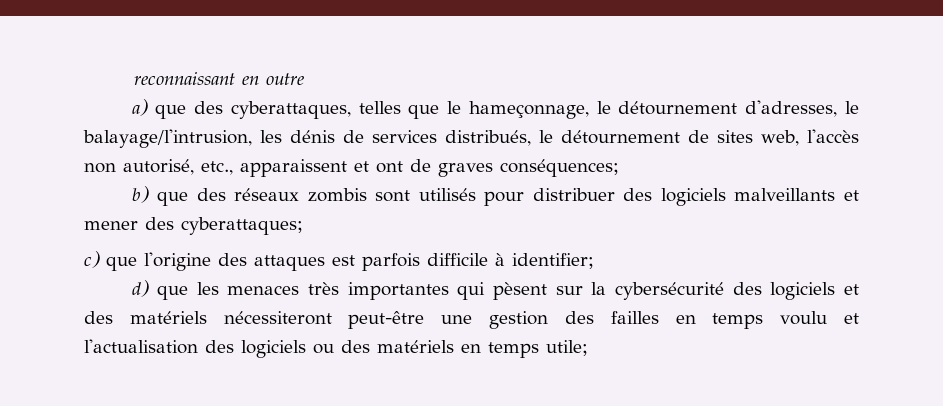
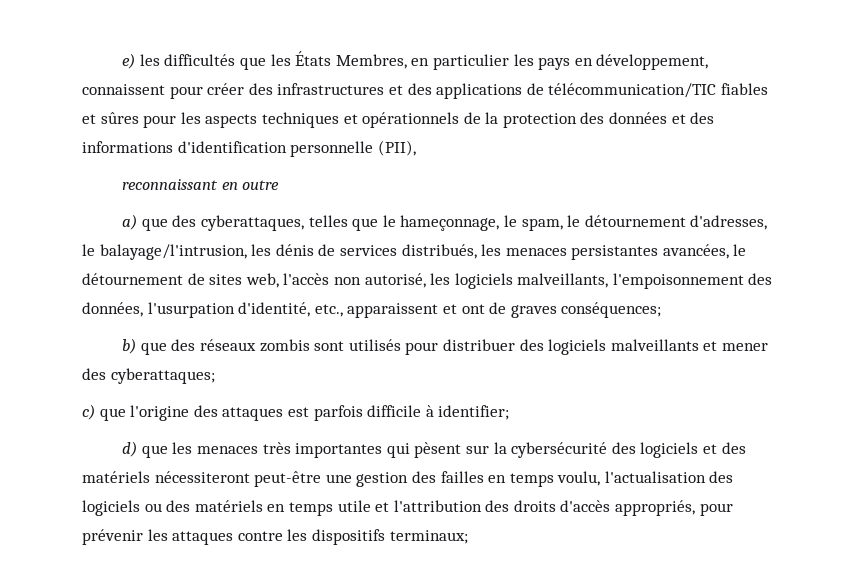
(133, 78) none -> [122,51,709,70] [82,83,768,99] [82,112,715,128] [82,140,416,157] e) les difficultés que les États Membres, en particulier les pays en développement, connaissent pour créer des infrastructures et des applications de télécommunication/TIC fiables et sûres pour les aspects techniques et opérationnels de la protection des données et des informations d'identification personnelle (PII), //
(611, 107) none -> [521,215,581,231] spam, le
(531, 138) none -> [481,244,729,260] les menaces persistantes avancées,
(194, 167) none -> [430,273,773,289] [82,302,311,318] les logiciels malveillants, l'empoisonnement des données, l'usurpation d'identité,
[780,311,860,325] voulu et -> [557,471,601,486] voulu,
[546,340,588,356] utile; -> [337,500,733,516] [82,529,468,545] utile et l'attribution des droits d'accès appropriés, pour prévenir les attaques contre les dispositifs terminaux;

